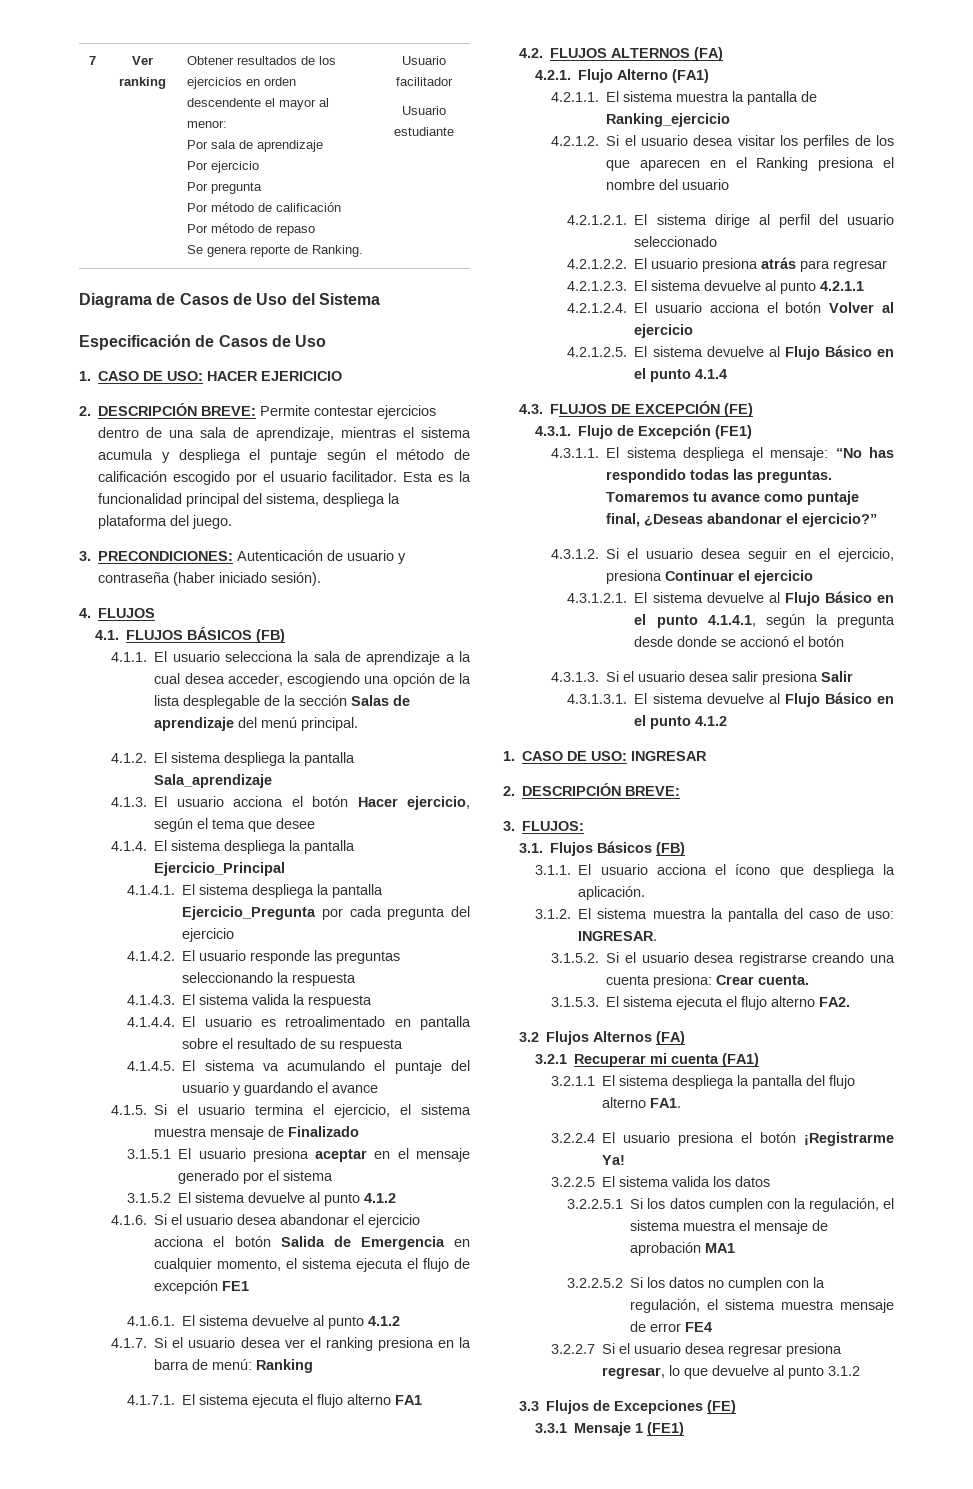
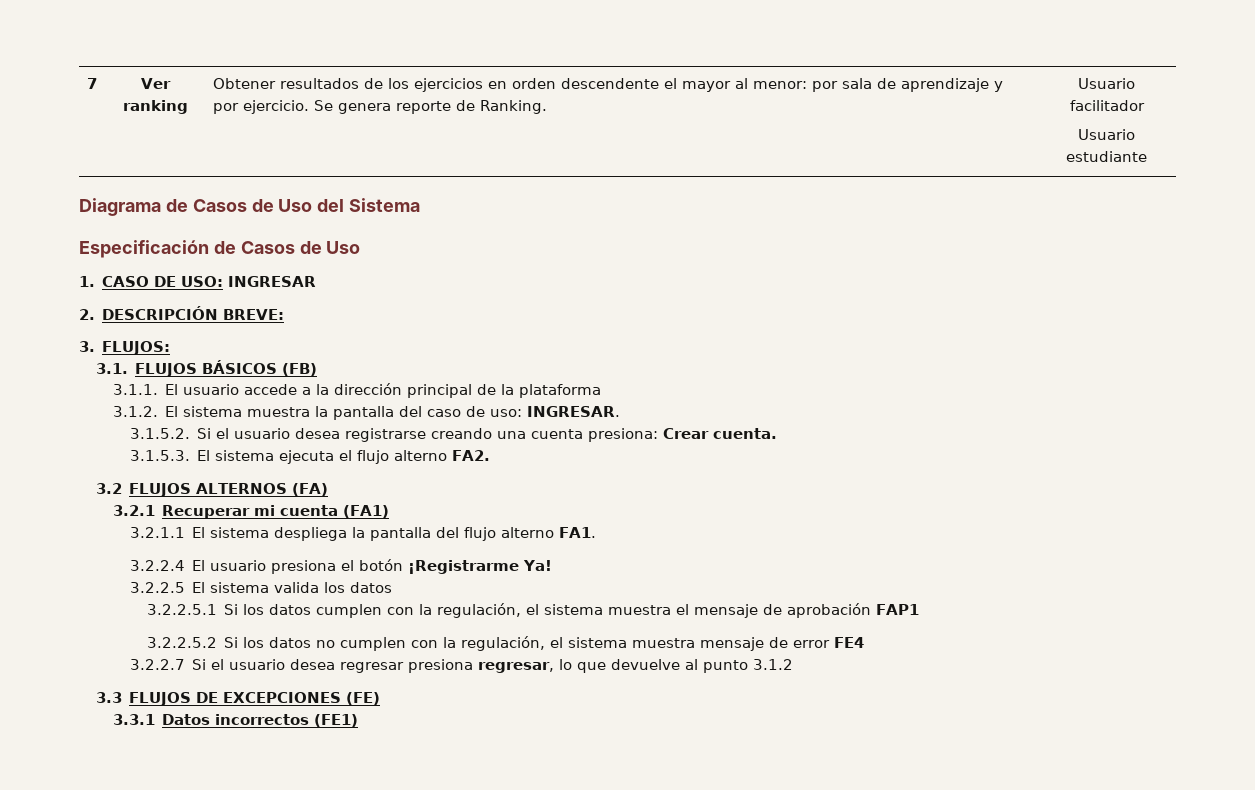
[187,140,324,152] [187,161,260,173] [187,182,263,194] [187,202,342,212] [187,223,316,236] // Por sala de aprendizaje // Por ejercicio // Por pregunta // Por método de calificación // Por método de repaso // -> [811,78,1003,92] [212,100,309,114] por sala de aprendizaje y por ejercicio.
[79,371,343,381] [79,403,437,419] [98,427,471,441] [98,449,470,463] [98,471,471,485] [98,493,401,507] [98,515,233,529] [79,550,407,564] [98,572,322,586] [79,608,156,618] [95,627,286,643] [111,651,471,665] [154,673,471,687] [154,695,411,709] [154,717,359,731] [111,752,356,766] [154,774,273,788] [111,796,470,810] [154,818,316,832] [111,840,356,854] [154,862,286,876] [127,884,384,898] [182,906,470,920] [182,928,235,942] [127,950,401,964] [182,972,357,986] [127,994,373,1008] [127,1016,471,1030] [182,1038,404,1052] [127,1060,470,1074] [182,1082,379,1096] [111,1104,471,1118] [154,1126,360,1140] [127,1148,470,1162] [178,1170,334,1184] [127,1192,397,1206] [111,1214,421,1228] [154,1236,470,1250] [154,1258,470,1272] [154,1280,250,1294] [127,1315,401,1329] [111,1337,471,1351] [154,1359,314,1373] [127,1394,423,1408] [519,47,724,61] [535,69,710,83] [551,91,818,105] [606,113,731,127] [551,135,894,149] [606,157,894,171] [606,179,730,190] [567,214,894,228] [634,236,718,247] [567,257,888,272] [567,280,865,294] [567,302,894,313] [634,324,694,338] [567,345,894,360] [634,368,728,382] [519,401,754,417] [535,424,753,439] [551,447,894,461] [606,469,833,483] [606,491,860,505] [606,513,878,527] [551,548,894,562] [606,570,814,584] [567,591,894,606] [634,614,895,628] [634,636,845,647] [551,671,854,685] [567,692,894,707] [634,715,728,729] // 1. CASO DE USO: HACER EJERICICIO // 2. DESCRIPCIÓN BREVE: Permite contestar ejercicios dentro de una sala de aprendizaje, mientras el sistema acumula y despliega el puntaje según el método de calificación escogido por el usuario facilitador. Esta es la funcionalidad principal del sistema, despliega la plataforma del juego. // 3. PRECONDICIONES: Autenticación de usuario y contraseña (haber iniciado sesión). // 4. FLUJOS // 4.1. FLUJOS BÁSICOS (FB) // 4.1.1. El usuario selecciona la sala de aprendizaje a la cual desea acceder, escogiendo una opción de la lista desplegable de la sección Salas de aprendizaje del menú principal. // 4.1.2. El sistema despliega la pantalla Sala_aprendizaje // 4.1.3. El usuario acciona el botón Hacer ejercicio, según el tema que desee // 4.1.4. El sistema despliega la pantalla Ejercicio_Principal // 4.1.4.1. El sistema despliega la pantalla Ejercicio_Pregunta por cada pregunta del ejercicio // 4.1.4.2. El usuario responde las preguntas seleccionando la respuesta // 4.1.4.3. El sistema valida la respuesta // 4.1.4.4. El usuario es retroalimentado en pantalla sobre el resultado de su respuesta // 4.1.4.5. El sistema va acumulando el puntaje del usuario y guardando el avance // 4.1.5. Si el usuario termina el ejercicio, el sistema muestra mensaje de Finalizado // 3.1.5.1 El usuario presiona aceptar en el mensaje generado por el sistema // 3.1.5.2 El sistema devuelve al punto 4.1.2 // 4.1.6. Si el usuario desea abandonar el ejercicio acciona el botón Salida de Emergencia en cualquier momento, el sistema ejecuta el flujo de excepción FE1 // 4.1.6.1. El sistema devuelve al punto 4.1.2 // 4.1.7. Si el usuario desea ver el ranking presiona en la barra de menú: Ranking // 4.1.7.1. El sistema ejecuta el flujo alterno FA1 // 4.2. FLUJOS ALTERNOS (FA) // 4.2.1. Flujo Alterno (FA1) // 4.2.1.1. El sistema muestra la pantalla de Ranking_ejercicio // 4.2.1.2. Si el usuario desea visitar los perfiles de los que aparecen en el Ranking presiona el nombre del usuario // 4.2.1.2.1. El sistema dirige al perfil del usuario seleccionado // 4.2.1.2.2. El usuario presiona atrás para regresar // 4.2.1.2.3. El sistema devuelve al punto 4.2.1.1 // 4.2.1.2.4. El usuario acciona el botón Volver al ejercicio // 4.2.1.2.5. El sistema devuelve al Flujo Básico en el punto 4.1.4 // 4.3. FLUJOS DE EXCEPCIÓN (FE) // 4.3.1. Flujo de Excepción (FE1) // 4.3.1.1. El sistema despliega el mensaje: “No has respondido todas las preguntas. Tomaremos tu avance como puntaje final, ¿Deseas abandonar el ejercicio?” // 4.3.1.2. Si el usuario desea seguir en el ejercicio, presiona Continuar el ejercicio // 4.3.1.2.1. El sistema devuelve al Flujo Básico en el punto 4.1.4.1, según la pregunta desde donde se accionó el botón // 4.3.1.3. Si el usuario desea salir presiona Salir // 4.3.1.3.1. El sistema devuelve al Flujo Básico en el punto 4.1.2 -> (361, 247) none
[550,841,653,856] Flujos Básicos -> [135,360,278,377] FLUJOS BÁSICOS
[656,864,895,878] [578,886,646,900] acciona el ícono que despliega la aplicación. -> [244,383,602,398] accede a la dirección principal de la plataforma
[546,1031,653,1045] Flujos Alternos -> [129,483,288,497] FLUJOS ALTERNOS
[705,1243,736,1253] MA1 -> [875,604,919,615] FAP1
[546,1400,704,1414] Flujos de Excepciones -> [129,692,342,706] FLUJOS DE EXCEPCIONES
[574,1422,644,1436] Mensaje 1 -> [162,714,310,725] Datos incorrectos

